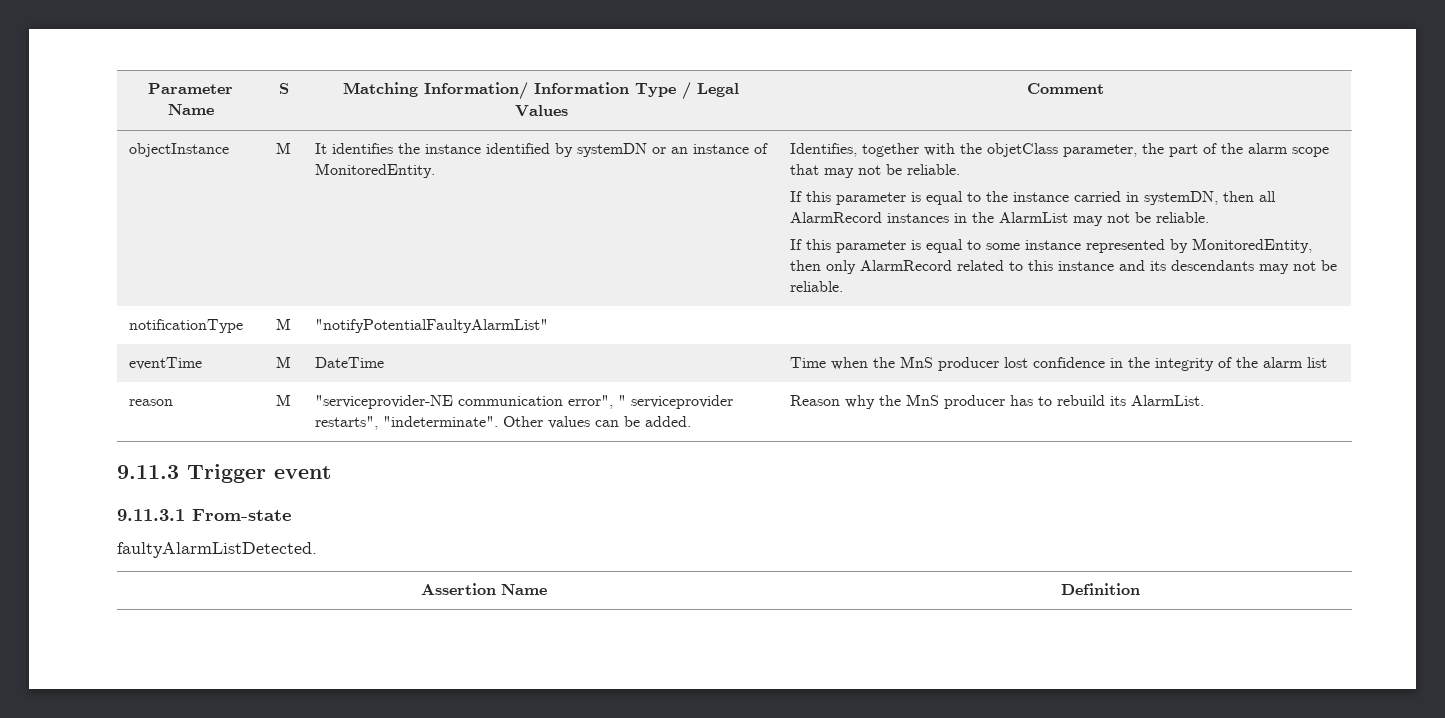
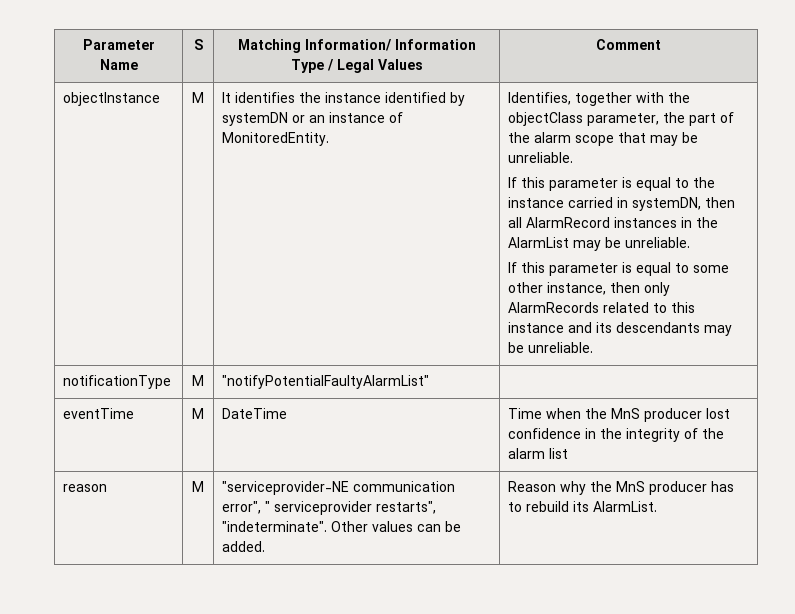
[986,143,1058,157] objetClass -> [508,112,584,126] objectClass
[857,164,960,175] not be reliable. -> [682,132,699,143] [508,152,574,163] be unreliable.
[1106,212,1209,223] not be reliable. -> [605,237,691,248] be unreliable.
[1024,238,1312,253] instance represented by MonitoredEntity, -> [508,282,607,295] other instance,
[859,260,952,271] AlarmRecord -> [508,302,600,313] AlarmRecords
[1292,260,1337,271] [789,281,843,292] not be reliable. -> [508,342,594,353] be unreliable.
[117,464,331,483] [117,509,291,521] [117,542,317,558] [420,583,547,595] [1061,583,1140,595] // 9.11.3 Trigger event // 9.11.3.1 From-state // faultyAlarmListDetected. // Assertion Name | Definition -> (658, 506) none

